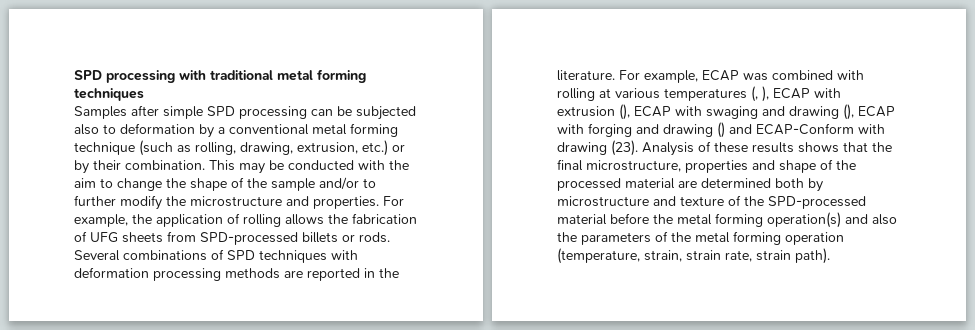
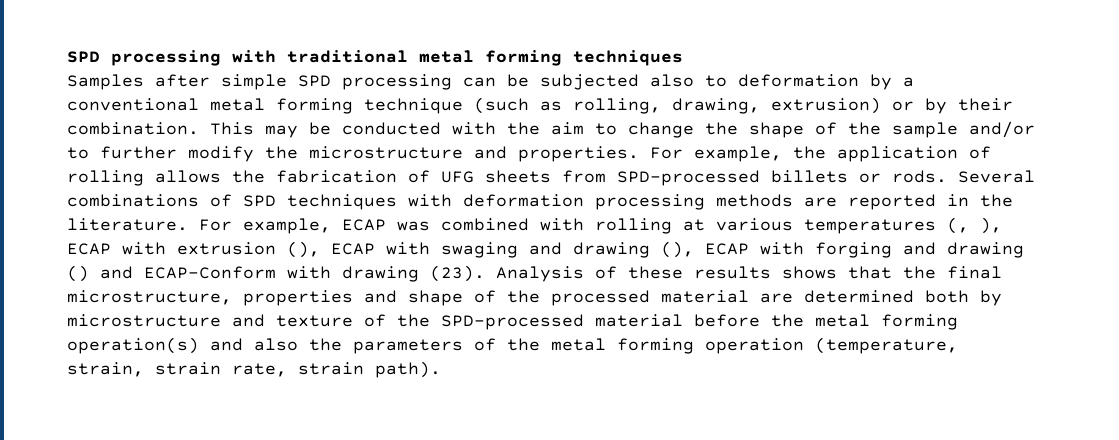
[297,140,388,156] extrusion, etc.) -> [771,97,881,114] extrusion)

